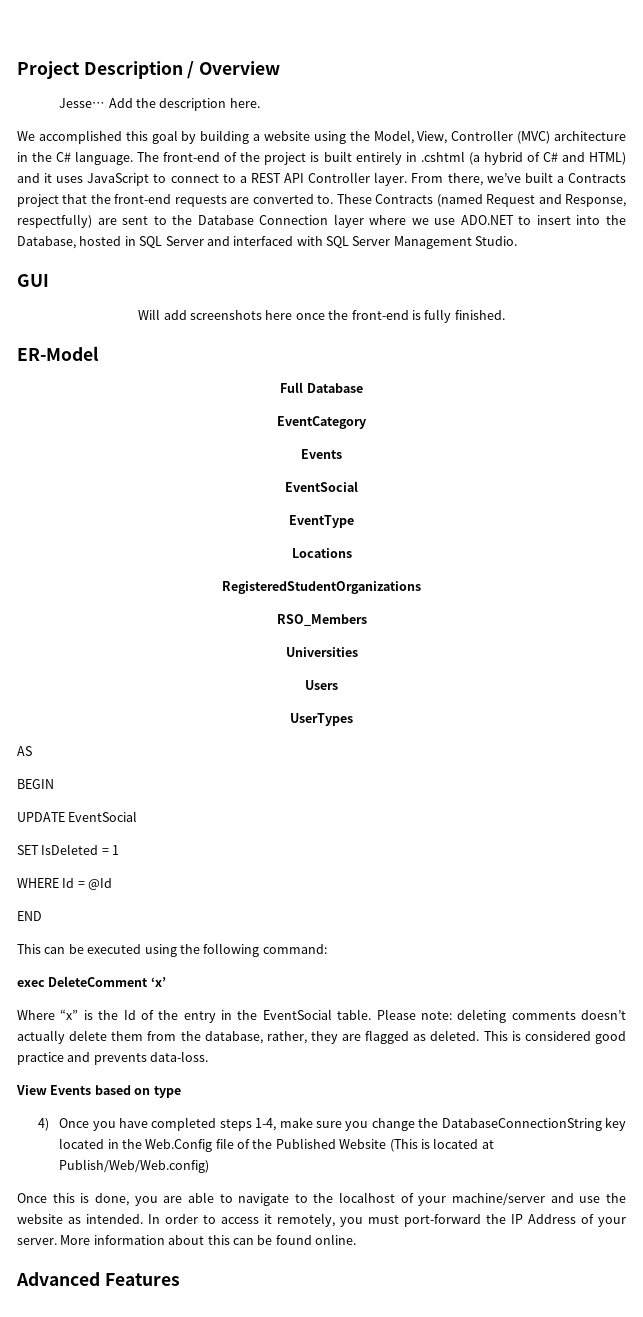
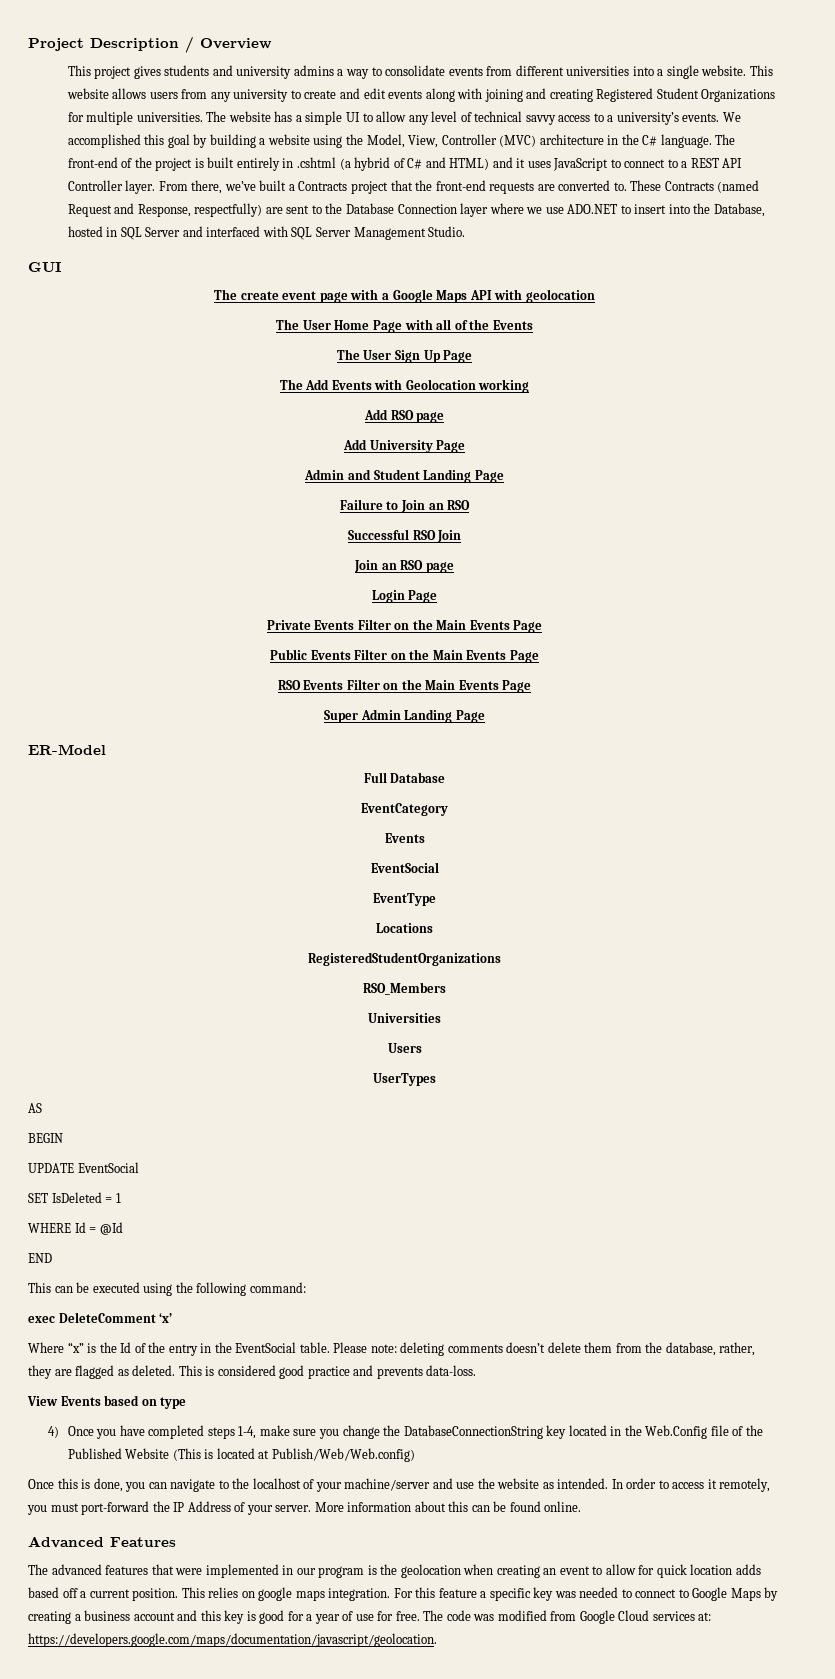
[59,98,260,111] Jesse… Add the description here. // -> [67,65,773,79] [66,88,776,102] [67,111,720,125] This project gives students and university admins a way to consolidate events from different universities into a single website. This website allows users from any university to create and edit events along with joining and creating Registered Student Organizations for multiple universities. The website has a simple UI to allow any level of technical savvy access to a university’s events.
[138,309,505,323] Will add screenshots here once the front-end is fully finished. -> [214,289,595,303] [276,319,533,333] [336,349,473,363] [279,379,530,393] [363,409,445,423] [342,439,466,453] [304,469,504,483] [339,499,471,513] [347,529,462,543] [354,560,454,573] [371,590,438,603] [266,619,543,633] [270,649,539,663] [277,679,532,693] [324,709,485,723] The create event page with a Google Maps API with geolocation // The User Home Page with all of the Events // The User Sign Up Page // The Add Events with Geolocation working // Add RSO page // Add University Page // Admin and Student Landing Page // Failure to Join an RSO // Successful RSO Join // Join an RSO page // Login Page // Private Events Filter on the Main Events Page // Public Events Filter on the Main Events Page // RSO Events Filter on the Main Events Page // Super Admin Landing Page
[17,1030,65,1044] actually -> (546, 1347) none
[163,1192,233,1203] are able to -> [148,1482,167,1489] can
(180, 1279) none -> [28,1564,761,1578] [28,1587,779,1601] [28,1610,712,1624] [28,1633,437,1647] // The advanced features that were implemented in our program is the geolocation when creating an event to allow for quick location adds based off a current position. This relies on google maps integration. For this feature a specific key was needed to connect to Google Maps by creating a business account and this key is good for a year of use for free. The code was modified from Google Cloud services at: https://developers.google.com/maps/documentation/javascript/geolocation.

